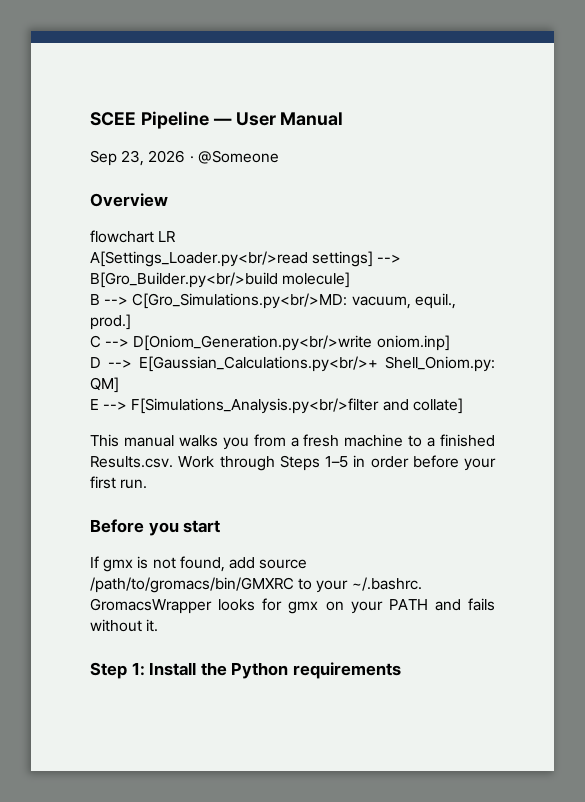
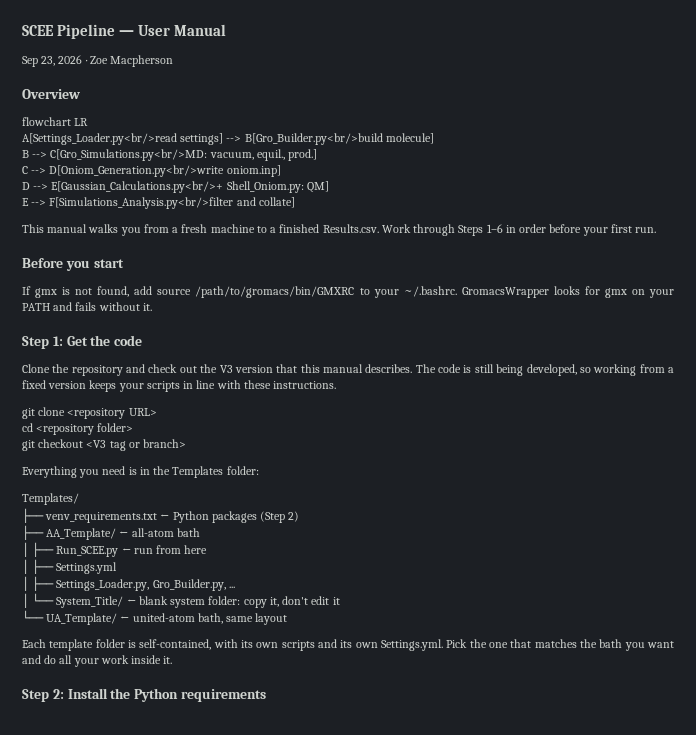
[197,150,279,164] @Someone -> [89,55,174,67] Zoe Macpherson
[325,456,348,468] 1–5 -> [486,224,503,233] 1–6
(145, 669) none -> [66,335,143,346] [22,364,675,376] [22,380,337,392] [22,407,157,419] [22,423,134,435] [22,439,187,451] [22,466,259,478] [22,493,79,505] [22,508,300,523] [22,525,200,540] [22,542,208,557] [22,559,118,574] [22,576,235,591] [22,593,340,608] [22,610,288,625] [22,639,674,651] [22,655,173,667] [22,689,64,702] Get the code // Clone the repository and check out the V3 version that this manual describes. The code is still being developed, so working from a fixed version keeps your scripts in line with these instructions. // git clone <repository URL> // cd <repository folder> // git checkout <V3 tag or branch> // Everything you need is in the Templates folder: // Templates/ // ├── venv_requirements.txt ← Python packages (Step 2) // ├── AA_Template/ ← all-atom bath // │ ├── Run_SCEE.py ← run from here // │ ├── Settings.yml // │ ├── Settings_Loader.py, Gro_Builder.py, ... // │ └── System_Title/ ← blank system folder: copy it, don't edit it // └── UA_Template/ ← united-atom bath, same layout // Each template folder is self-contained, with its own scripts and its own Settings.yml. Pick the one that matches the bath you want and do all your work inside it. // Step 2:

